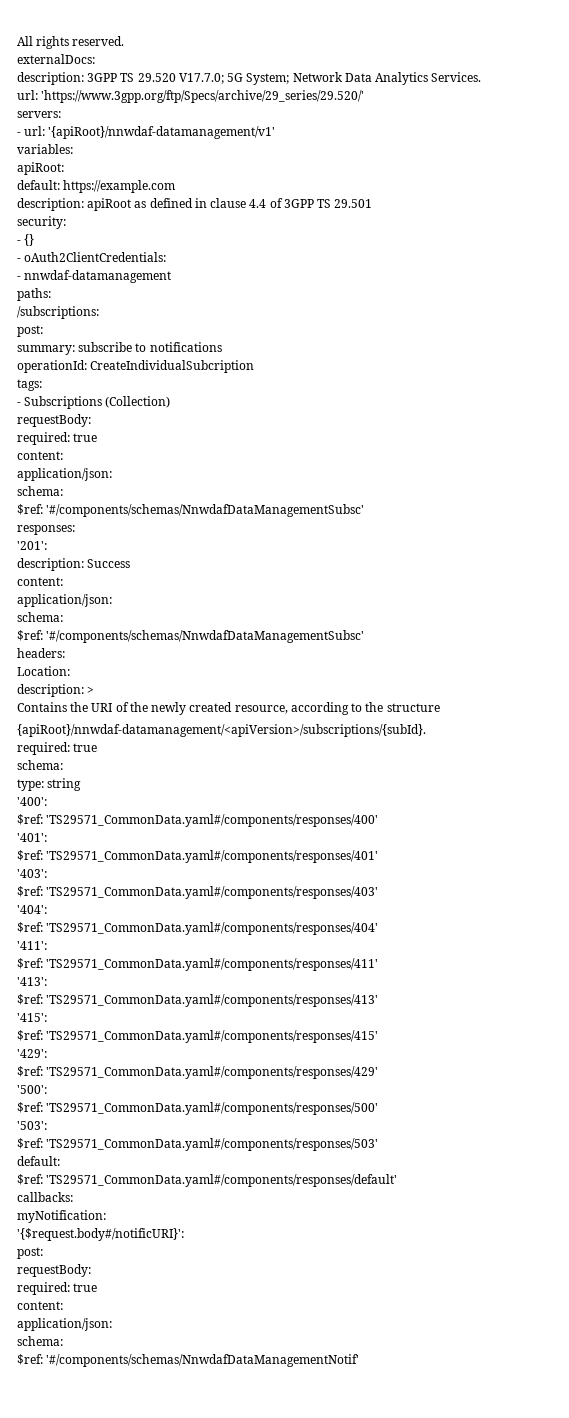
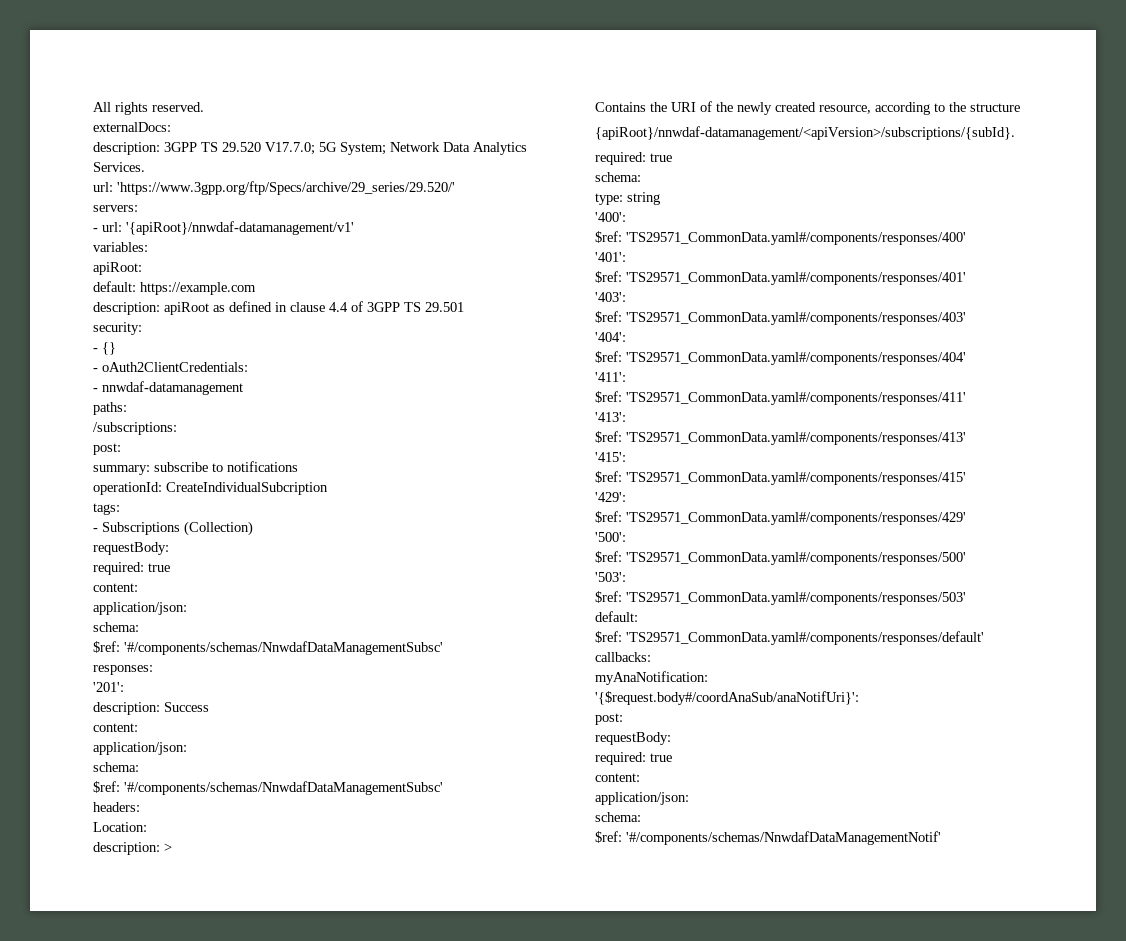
[17,1210,106,1223] [17,1228,184,1241] myNotification: // '{$request.body#/notificURI}': -> [595,671,708,685] [595,691,859,705] myAnaNotification: // '{$request.body#/coordAnaSub/anaNotifUri}':

